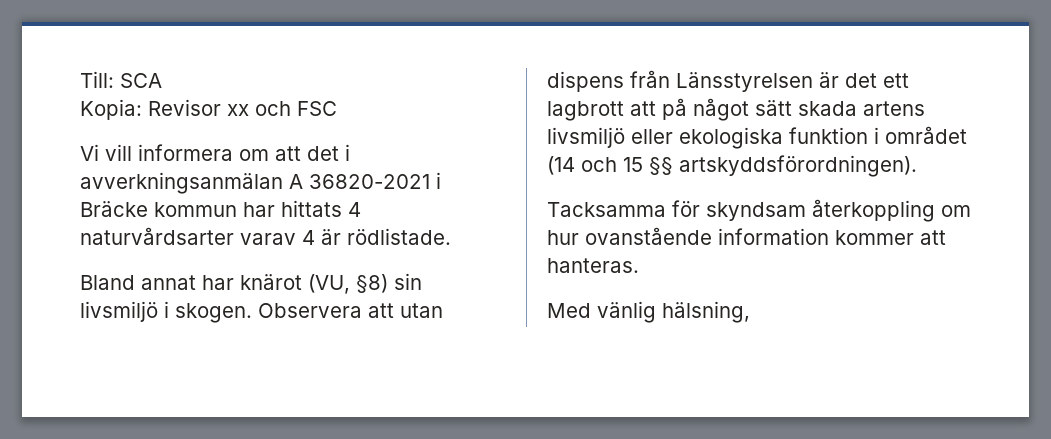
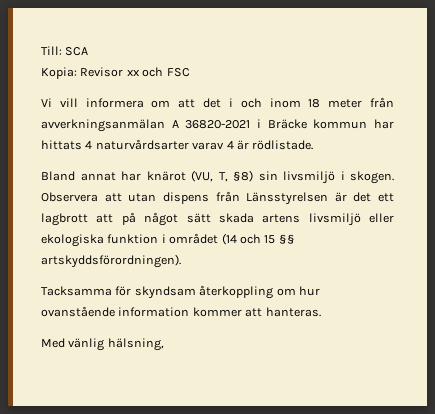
(350, 152) none -> [240,97,394,108] och inom 18 meter från
(350, 284) none -> [218,172,228,182] T,

